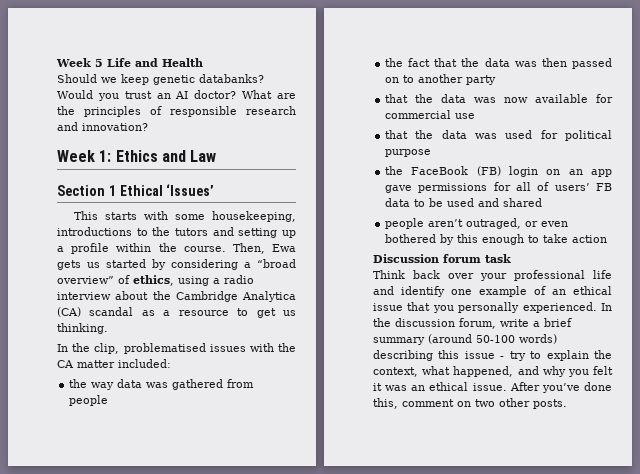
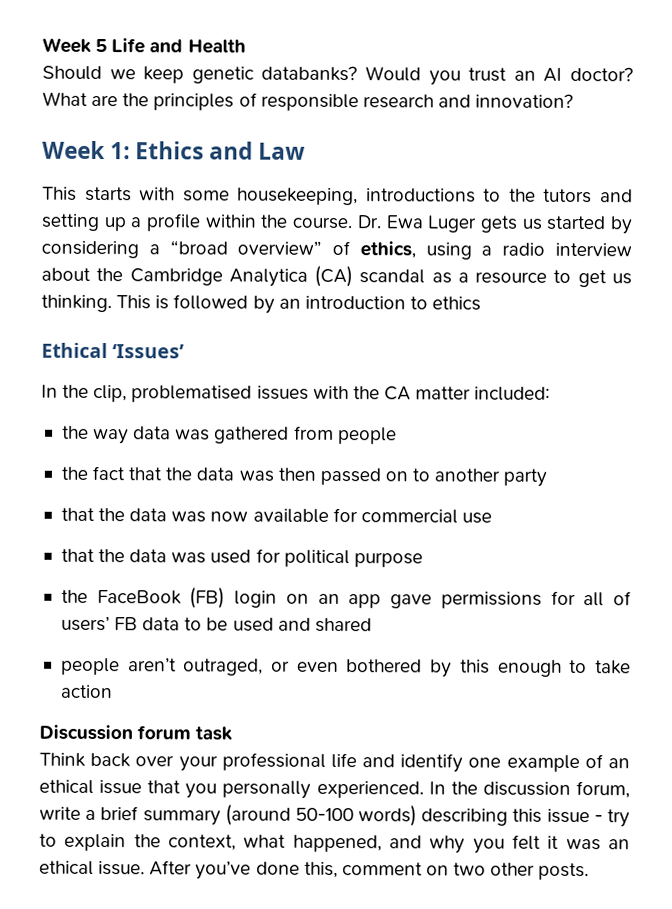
[57,184,215,196] // Section 1 Ethical ‘Issues’ -> (307, 151) none
[232,243,296,254] Then, Ewa -> [356,215,478,233] Dr. Ewa Luger
(108, 328) none -> [116,294,482,314] [41,342,185,359] This is followed by an introduction to ethics // Ethical ‘Issues’

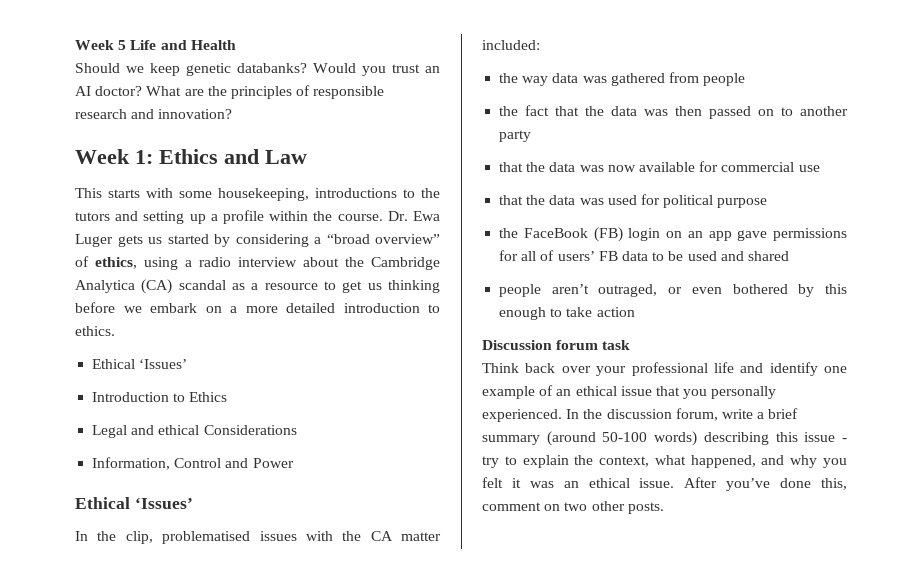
[41,294,482,314] thinking. This is followed by an introduction to ethics -> [387,280,440,293] [75,302,440,313] [75,326,115,336] [92,359,188,369] [92,392,228,402] [92,425,297,438] [92,457,294,470] thinking before we embark on a more detailed introduction to ethics. // Ethical ‘Issues’ // Introduction to Ethics // Legal and ethical Considerations // Information, Control and Power

